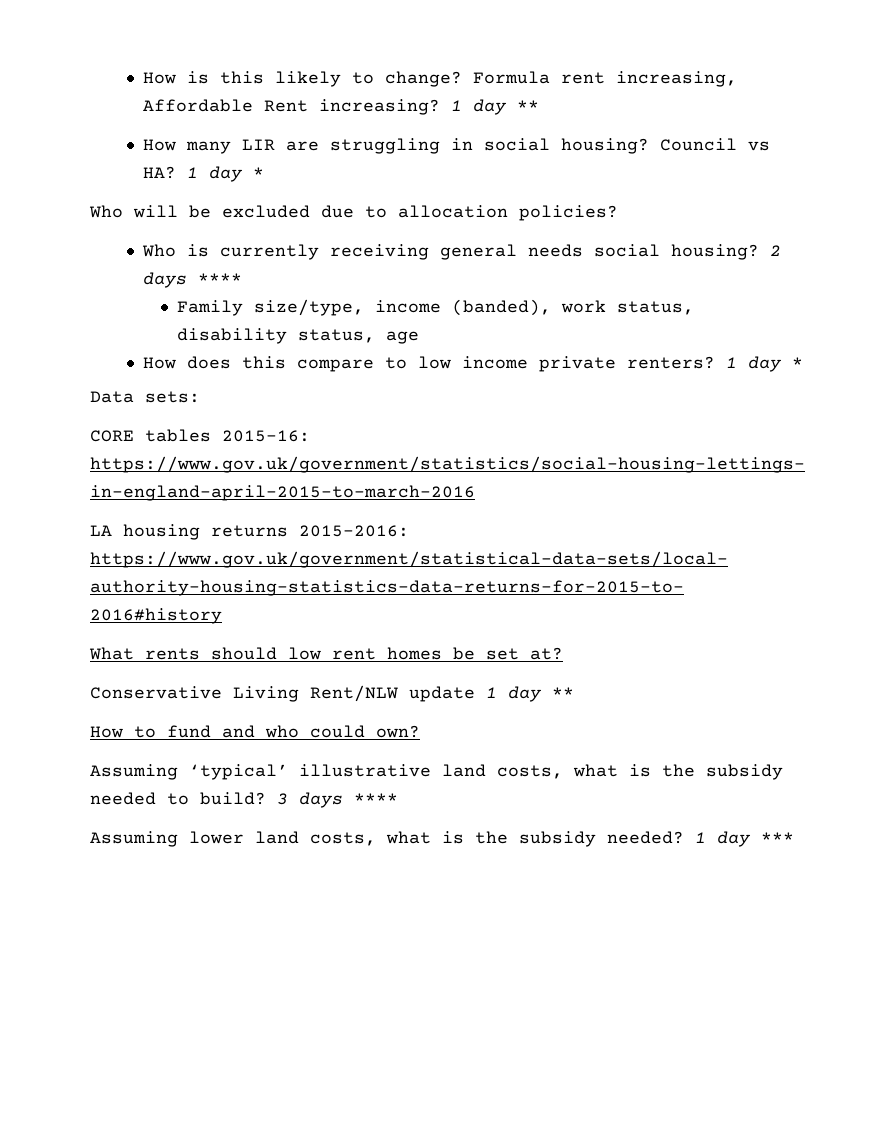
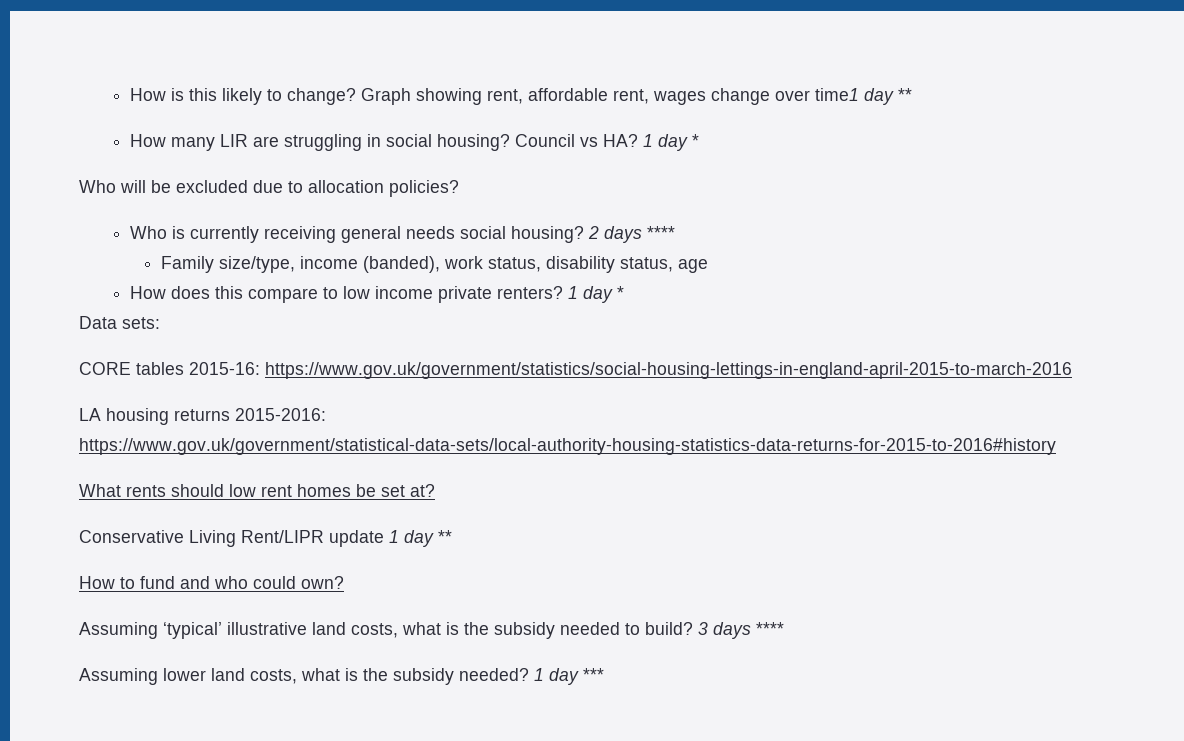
[473,71,738,87] [143,99,463,115] Formula rent increasing, Affordable Rent increasing? 1 -> [360,88,859,105] Graph showing rent, affordable rent, wages change over time1
[310,685,398,702] Rent/NLW -> [241,530,324,543] Rent/LIPR

